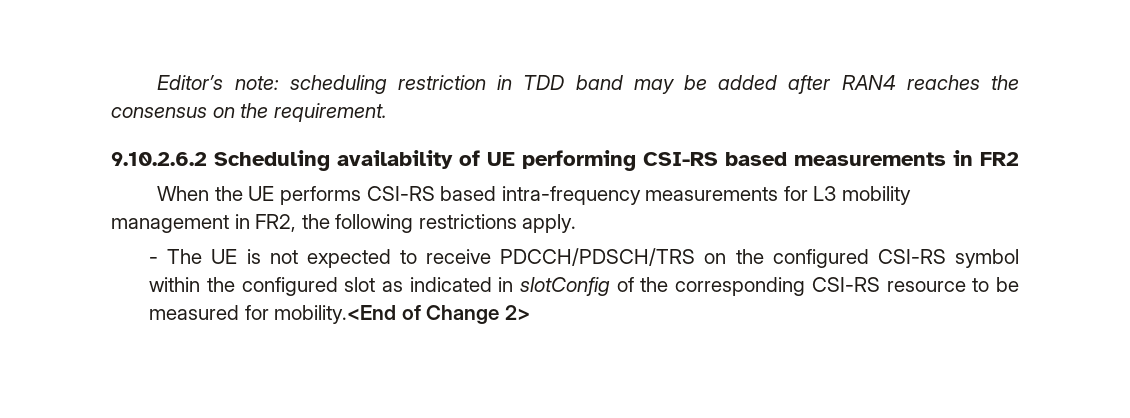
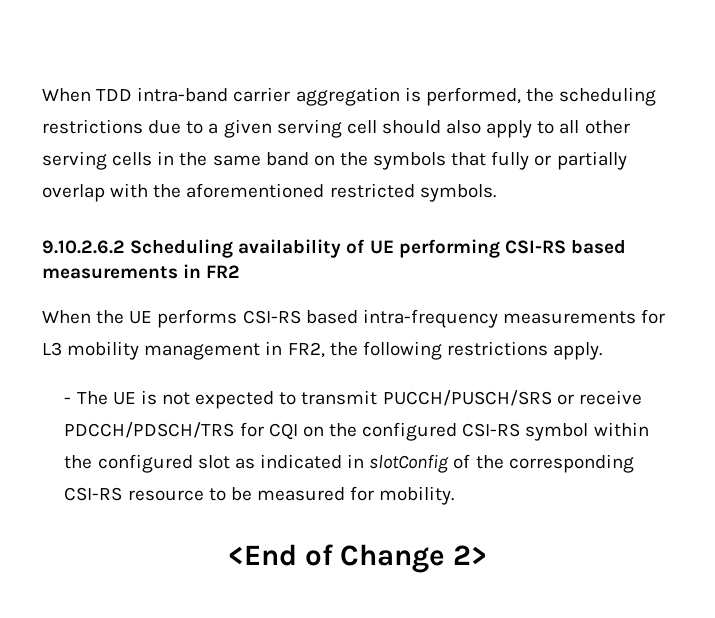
[157,75,1019,94] [111,103,387,122] Editor’s note: scheduling restriction in TDD band may be added after RAN4 reaches the consensus on the requirement. -> [42,87,657,106] [42,119,630,138] [42,151,627,170] [42,183,496,202] When TDD intra-band carrier aggregation is performed, the scheduling restrictions due to a given serving cell should also apply to all other serving cells in the same band on the symbols that fully or partially overlap with the aforementioned restricted symbols.
[426,248,696,266] receive PDCCH/PDSCH/TRS -> [301,390,642,406] [64,422,298,440] transmit PUCCH/PUSCH/SRS or receive PDCCH/PDSCH/TRS for CQI
[274,305,397,324] mobility.<End -> [379,486,455,505] [227,544,297,566] mobility. // <End

